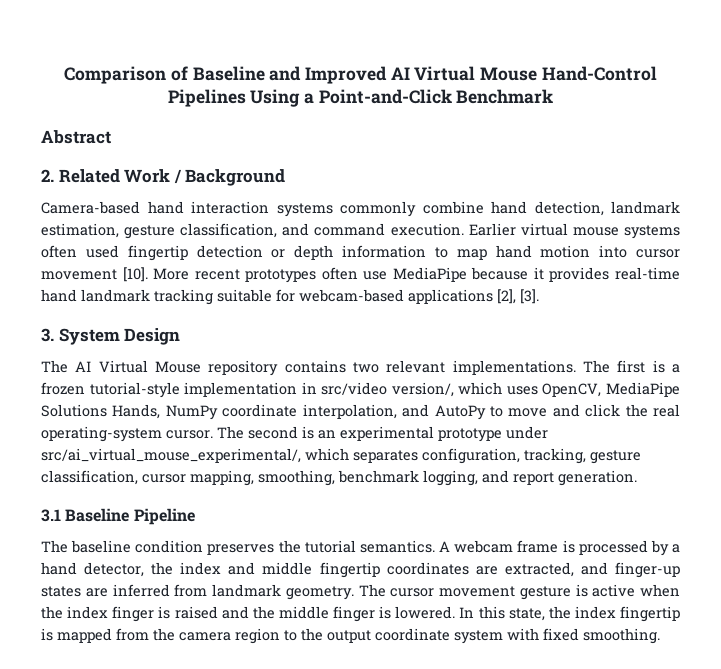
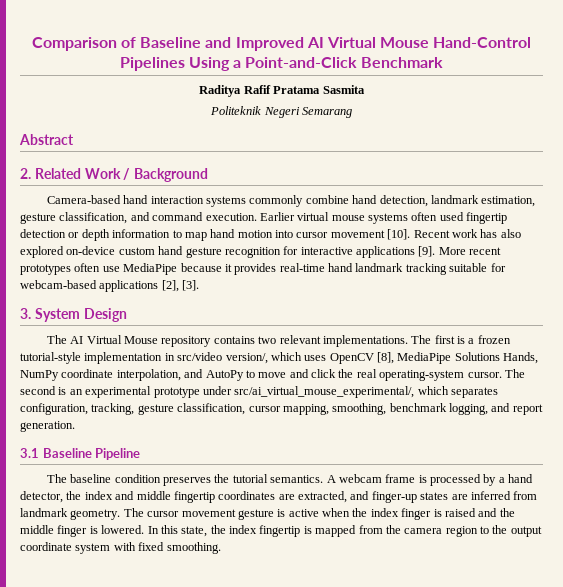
(554, 96) none -> [199,85,365,97] [210,106,352,118] // Raditya Rafif Pratama Sasmita // Politeknik Negeri Semarang
(148, 274) none -> [413,229,521,238] [20,246,436,258] Recent work has also explored on-device custom hand gesture recognition for interactive applications [9].
[542,383,602,397] OpenCV, -> [329,352,394,364] OpenCV [8],

